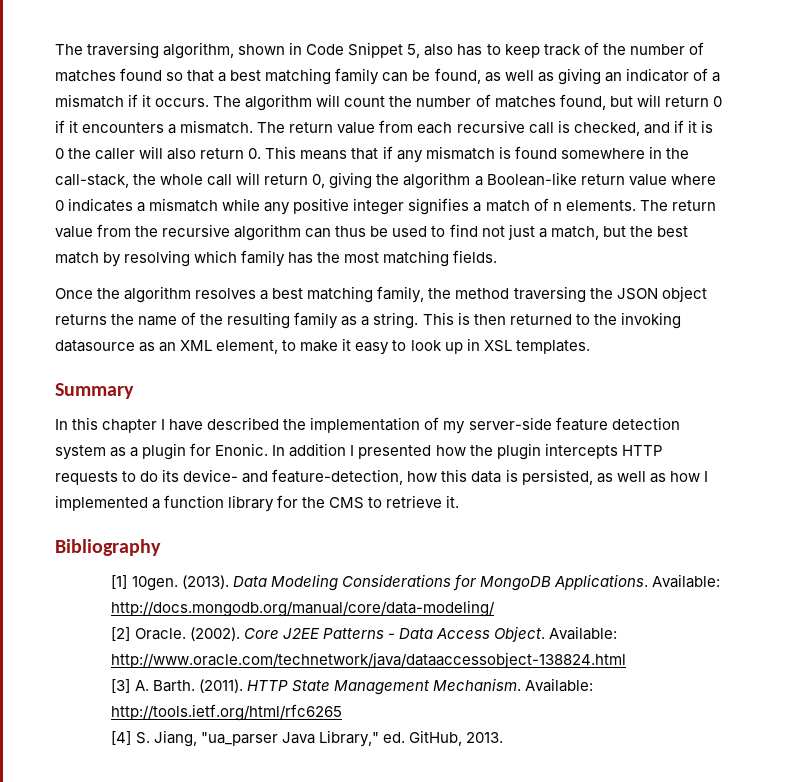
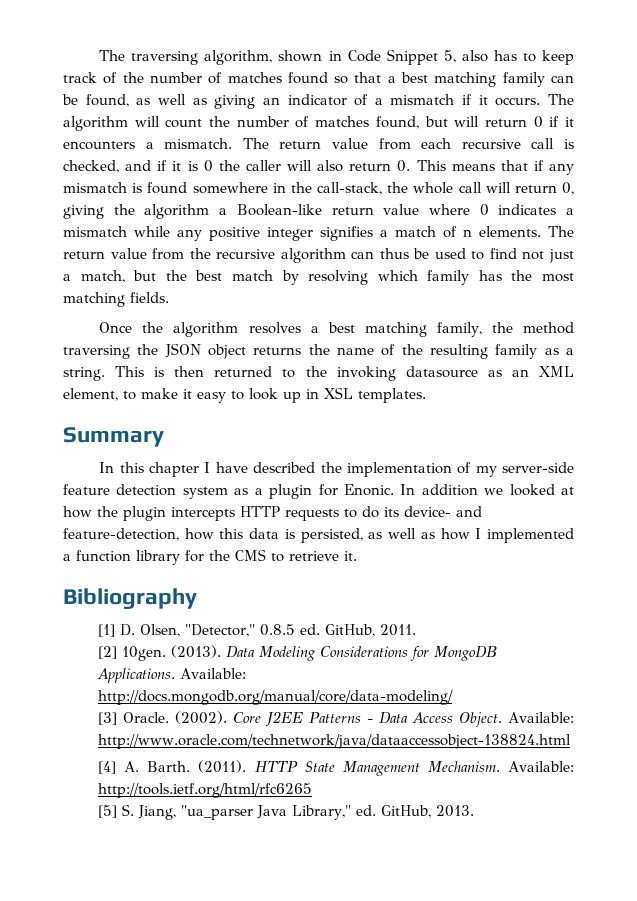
[350,445,432,459] I presented -> [484,484,574,496] we looked at
(128, 582) none -> [120,624,417,637] [98,646,118,659] D. Olsen, "Detector," 0.8.5 ed. GitHub, 2011. // [2]
[111,627,131,641] [2] -> [98,712,118,725] [3]
[111,679,131,693] [3] -> [98,761,117,774] [4]
[111,731,132,745] [4] -> [98,805,118,818] [5]

